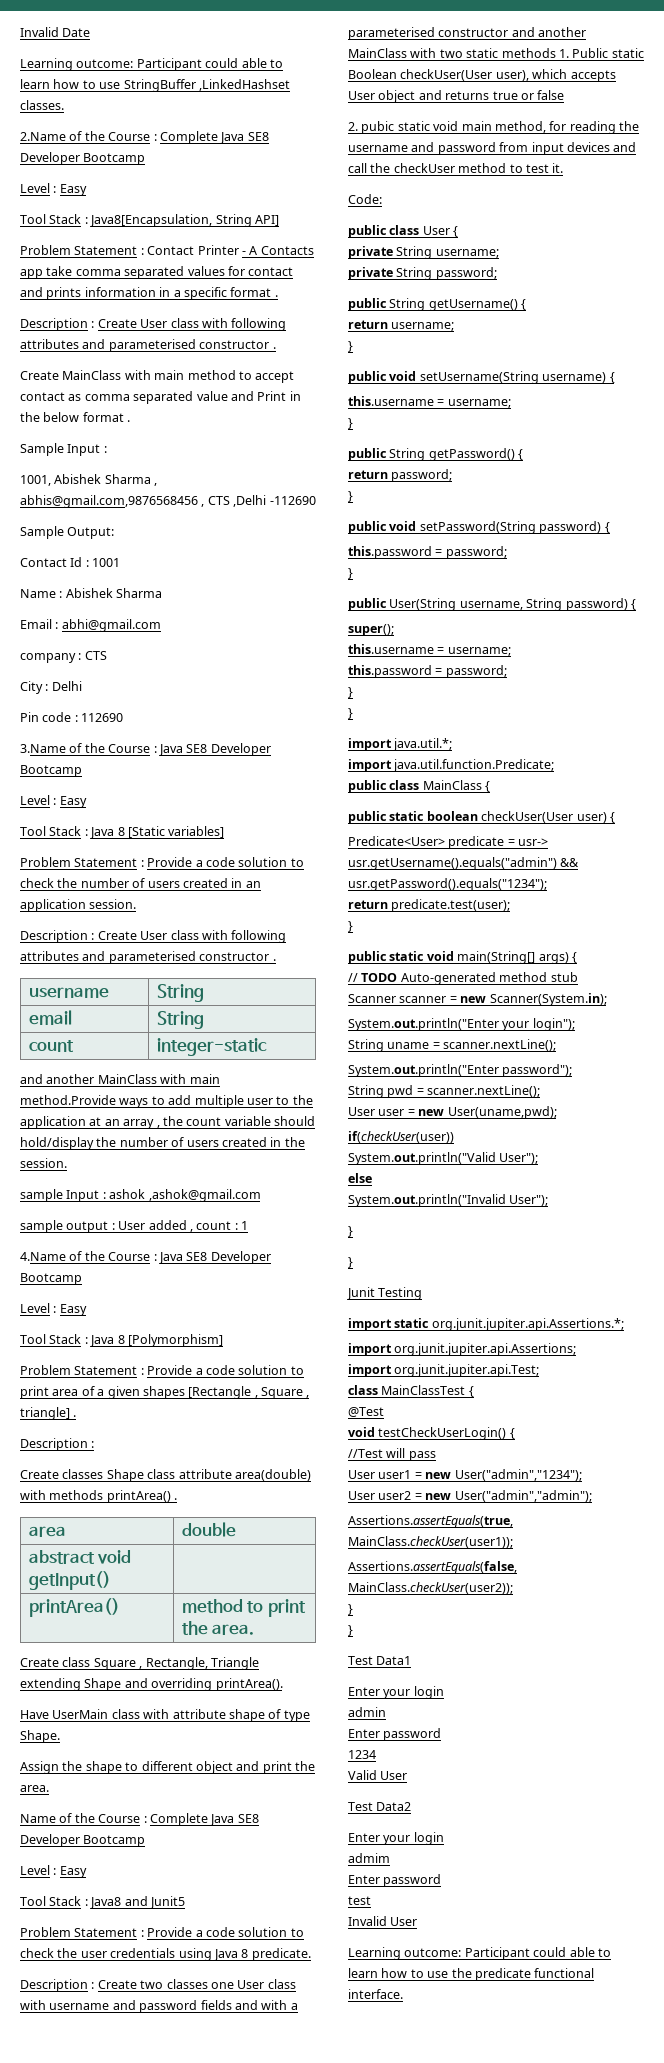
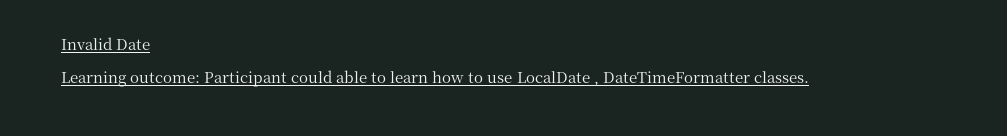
[123,79,290,92] [20,100,64,110] [20,131,269,144] [20,152,146,165] [20,183,87,196] [20,214,279,227] [20,245,314,255] [20,266,294,279] [20,287,278,300] [20,318,287,331] [20,339,276,352] [20,370,295,383] [20,391,301,404] [20,412,131,422] [20,443,107,456] [20,474,158,486] [20,495,316,508] [20,526,115,539] [20,557,121,567] [20,588,163,598] [20,619,161,632] [20,651,107,663] [20,681,82,694] [20,712,124,722] [20,743,271,756] [20,765,82,777] [20,795,87,808] [20,826,225,839] [20,857,304,867] [20,878,261,888] [20,899,137,912] [20,930,287,943] [20,951,276,964] [28,987,109,998] [156,984,204,1002] [28,1010,72,1025] [156,1011,204,1029] [28,1040,74,1052] [156,1038,267,1056] [20,1074,220,1084] [20,1095,313,1108] [20,1116,315,1129] [20,1137,305,1150] [20,1158,67,1168] [20,1189,261,1202] [20,1220,248,1233] [20,1251,271,1264] [20,1273,82,1285] [20,1303,87,1316] [20,1334,223,1347] [20,1365,304,1375] [20,1386,310,1399] [20,1407,77,1420] [20,1438,95,1451] [20,1469,311,1482] [20,1490,178,1503] [28,1526,66,1537] [181,1522,236,1537] [28,1550,132,1564] [28,1571,111,1590] [28,1598,120,1617] [181,1599,306,1617] [181,1621,255,1635] [20,1657,259,1670] [20,1678,283,1691] [20,1709,310,1722] [20,1730,60,1743] [20,1761,315,1774] [20,1785,49,1792] [20,1813,259,1826] [20,1834,146,1847] [20,1865,87,1878] [20,1896,185,1909] [20,1927,304,1937] [20,1948,311,1961] [20,1979,296,1992] [20,2000,298,2013] [348,27,587,40] [348,48,644,58] [348,69,616,82] [348,90,565,103] [348,121,639,134] [348,142,637,155] [348,163,564,173] [348,194,382,204] [348,225,459,238] [348,246,499,259] [348,267,497,280] [348,298,527,311] [348,320,455,331] [348,341,353,352] [348,371,615,384] [348,396,511,408] [348,418,353,429] [348,448,524,461] [348,469,453,482] [348,491,353,502] [348,521,610,534] [348,546,507,559] [348,568,353,579] [348,598,636,611] [348,624,394,636] [348,644,511,656] [348,665,507,678] [348,687,353,698] [348,708,353,719] [348,738,453,751] [348,759,555,772] [348,780,491,793] [348,811,615,824] [348,836,549,849] [348,857,580,870] [348,878,547,891] [348,899,511,912] [348,921,353,932] [348,951,577,964] [348,972,578,985] [348,993,607,1006] [348,1018,575,1031] [348,1039,557,1052] [348,1064,573,1077] [348,1085,541,1098] [348,1106,557,1119] [348,1131,454,1143] [348,1152,539,1165] [348,1173,372,1183] [348,1194,549,1207] [348,1226,353,1237] [348,1257,353,1268] [347,1287,423,1300] [348,1318,624,1331] [348,1343,577,1356] [348,1364,540,1377] [348,1385,474,1397] [348,1407,384,1417] [348,1427,515,1440] [348,1448,436,1461] [348,1469,582,1481] [348,1490,592,1502] [348,1515,513,1528] [348,1536,513,1548] [348,1561,517,1574] [348,1582,513,1594] [348,1604,353,1615] [348,1625,353,1636] [348,1656,412,1665] [348,1686,444,1699] [348,1707,386,1717] [348,1728,442,1741] [348,1750,376,1759] [348,1770,408,1780] [348,1802,412,1811] [348,1832,444,1845] [348,1853,390,1863] [348,1874,442,1887] [348,1896,371,1905] [348,1916,418,1926] [348,1947,611,1960] [348,1968,595,1981] [348,1989,403,1999] StringBuffer ,LinkedHashset classes. // 2.Name of the Course : Complete Java SE8 Developer Bootcamp // Level : Easy // Tool Stack : Java8[Encapsulation, String API] // Problem Statement : Contact Printer - A Contacts app take comma separated values for contact and prints information in a specific format . // Description : Create User class with following attributes and parameterised constructor . // Create MainClass with main method to accept contact as comma separated value and Print in the below format . // Sample Input : // 1001, Abishek Sharma , abhis@gmail.com,9876568456 , CTS ,Delhi -112690 // Sample Output: // Contact Id : 1001 // Name : Abishek Sharma // Email : abhi@gmail.com // company : CTS // City : Delhi // Pin code : 112690 // 3.Name of the Course : Java SE8 Developer Bootcamp // Level : Easy // Tool Stack : Java 8 [Static variables] // Problem Statement : Provide a code solution to check the number of users created in an application session. // Description : Create User class with following attributes and parameterised constructor . // username | String // email | String // count | integer-static // and another MainClass with main method.Provide ways to add multiple user to the application at an array , the count variable should hold/display the number of users created in the session. // sample Input : ashok ,ashok@gmail.com // sample output : User added , count : 1 // 4.Name of the Course : Java SE8 Developer Bootcamp // Level : Easy // Tool Stack : Java 8 [Polymorphism] // Problem Statement : Provide a code solution to print area of a given shapes [Rectangle , Square , triangle] . // Description : // Create classes Shape class attribute area(double) with methods printArea() . // area | double // abstract void getInput() | // printArea() | method to print the area. // Create class Square , Rectangle, Triangle extending Shape and overriding printArea(). // Have UserMain class with attribute shape of type Shape. // Assign the shape to different object and print the area. // Name of the Course : Complete Java SE8 Developer Bootcamp // Level : Easy // Tool Stack : Java8 and Junit5 // Problem Statement : Provide a code solution to check the user credentials using Java 8 predicate. // Description : Create two classes one User class with username and password fields and with a parameterised constructor and another MainClass with two static methods 1. Public static Boolean checkUser(User user), which accepts User object and returns true or false // 2. pubic static void main method, for reading the username and password from input devices and call the checkUser method to test it. // Code: // public class User { // private String username; // private String password; // public String getUsername() { // return username; // } // public void setUsername(String username) { // this.username = username; // } // public String getPassword() { // return password; // } // public void setPassword(String password) { // this.password = password; // } // public User(String username, String password) { // super(); // this.username = username; // this.password = password; // } // } // import java.util.*; // import java.util.function.Predicate; // public class MainClass { // public static boolean checkUser(User user) { // Predicate<User> predicate = usr-> usr.getUsername().equals("admin") && usr.getPassword().equals("1234"); // return predicate.test(user); // } // public static void main(String[] args) { // // TODO Auto-generated method stub // Scanner scanner = new Scanner(System.in); // System.out.println("Enter your login"); // String uname = scanner.nextLine(); // System.out.println("Enter password"); // String pwd = scanner.nextLine(); // User user = new User(uname,pwd); // if(checkUser(user)) // System.out.println("Valid User"); // else // System.out.println("Invalid User"); // } // } // Junit Testing // import static org.junit.jupiter.api.Assertions.*; // import org.junit.jupiter.api.Assertions; // import org.junit.jupiter.api.Test; // class MainClassTest { // @Test // void testCheckUserLogin() { // //Test will pass // User user1 = new User("admin","1234"); // User user2 = new User("admin","admin"); // Assertions.assertEquals(true, MainClass.checkUser(user1)); // Assertions.assertEquals(false, MainClass.checkUser(user2)); // } // } // Test Data1 // Enter your login // admin // Enter password // 1234 // Valid User // Test Data2 // Enter your login // admim // Enter password // test // Invalid User // Learning outcome: Participant could able to learn how to use the predicate functional interface. -> [516,71,809,86] LocalDate , DateTimeFormatter classes.

